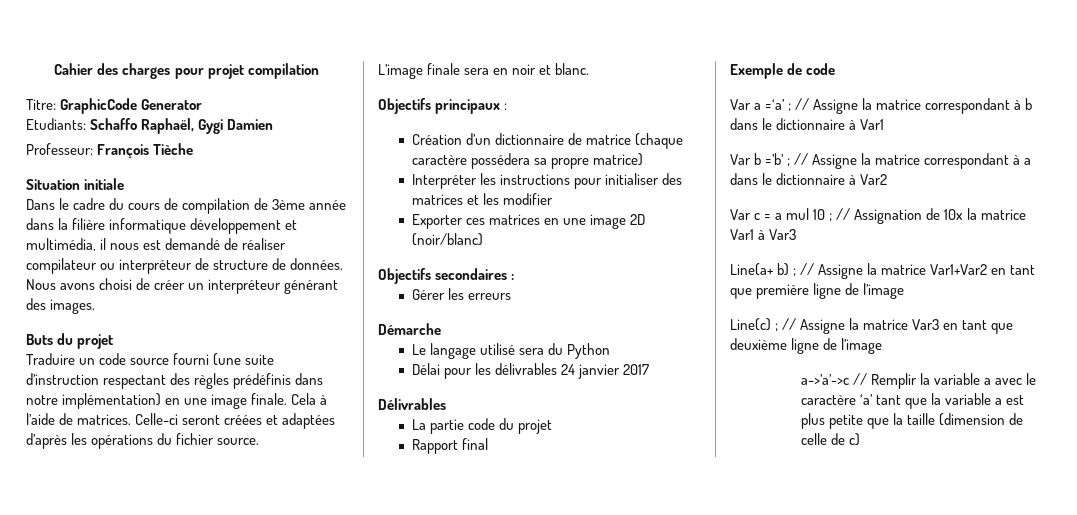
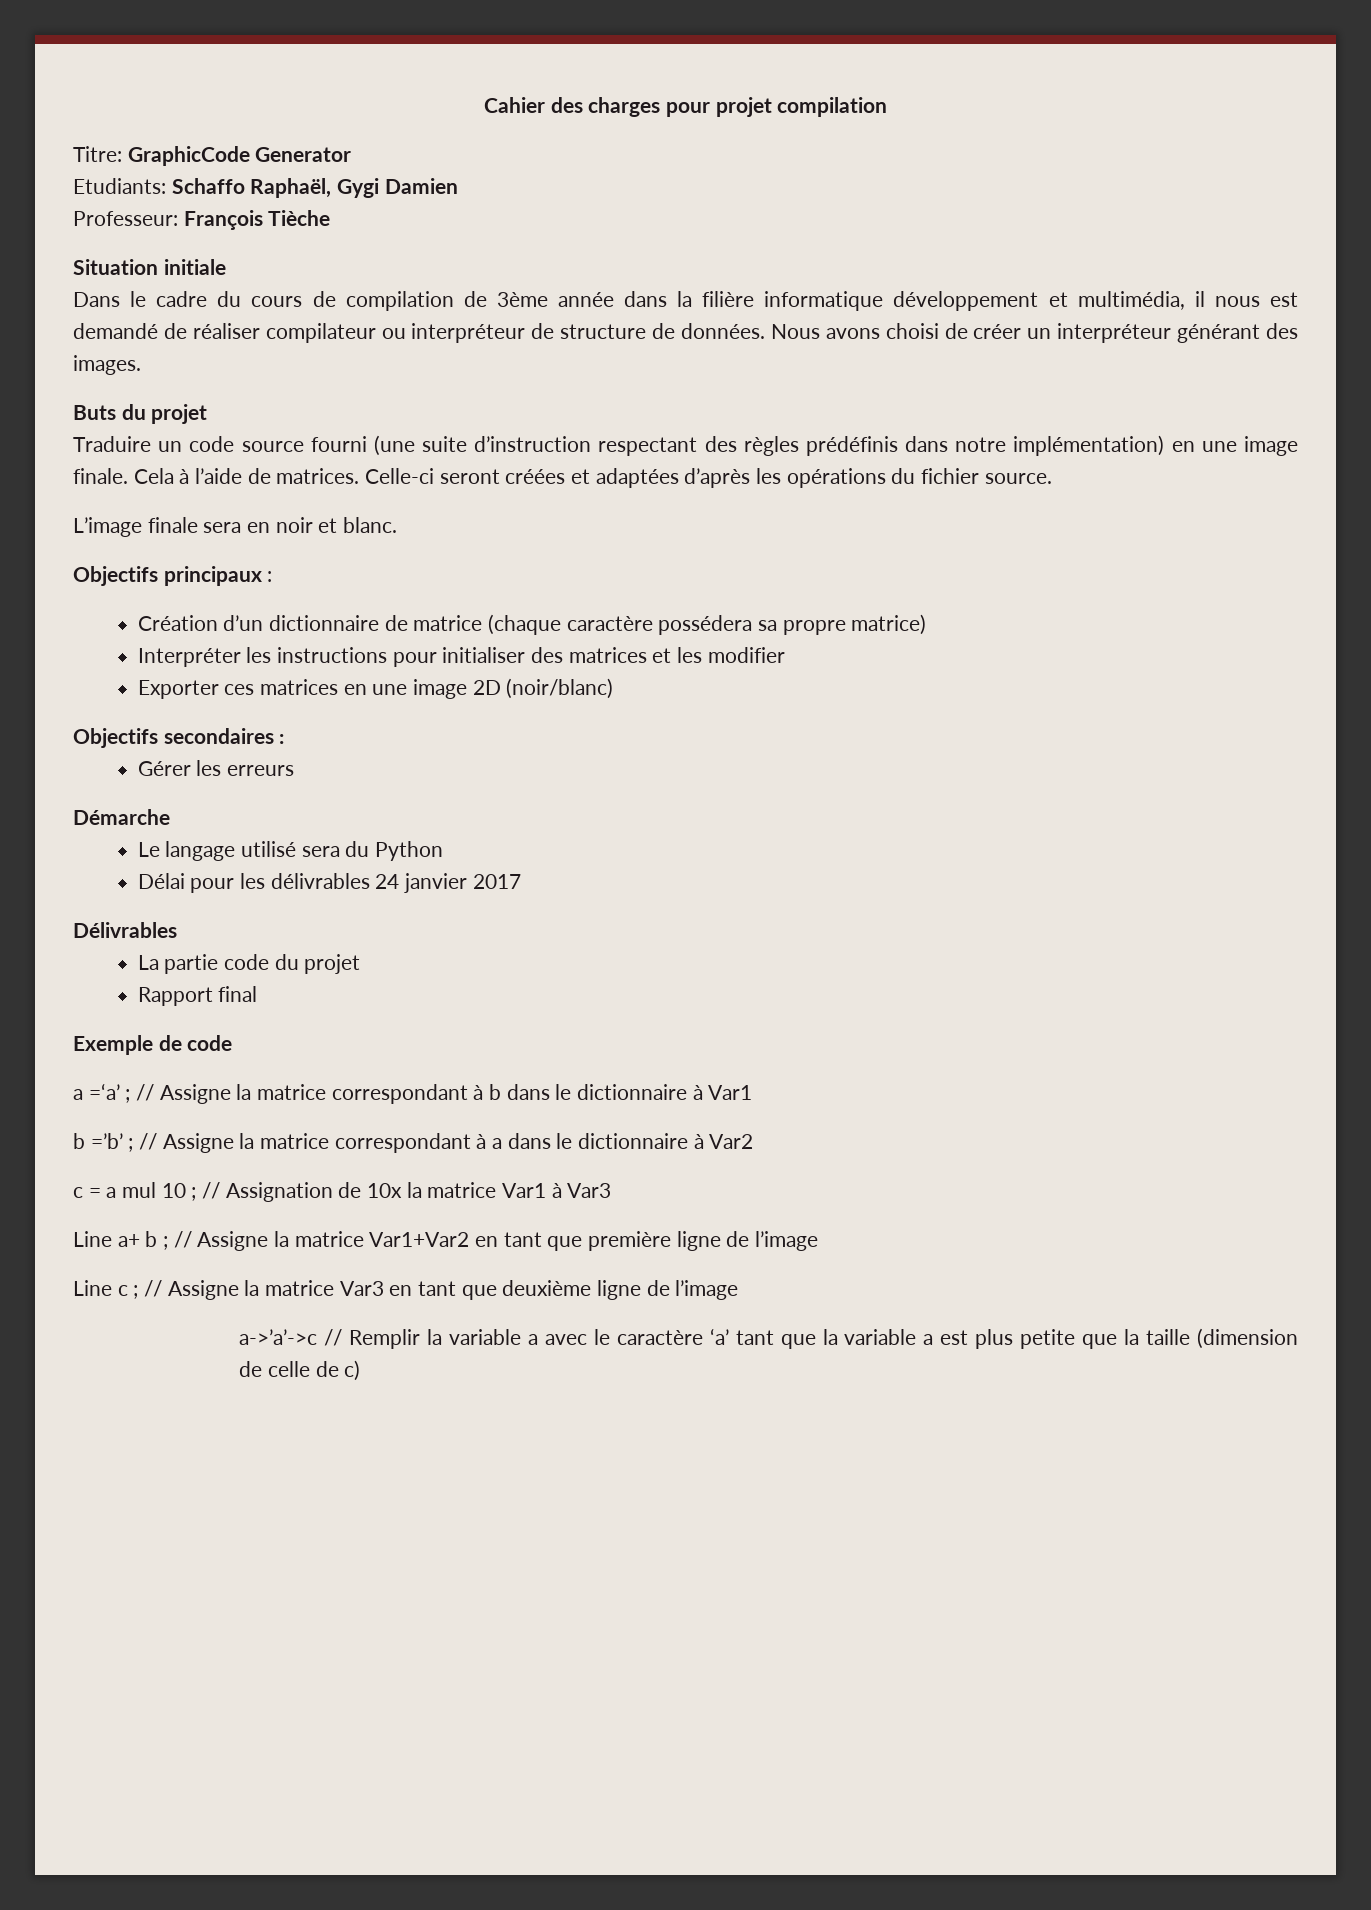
[730,99,751,110] Var -> (233, 1043) none
[730,154,751,165] Var -> (753, 1092) none
[730,209,751,220] Var -> (754, 1141) none
[730,263,790,276] Line(a+ b) -> [73,1231,158,1247] Line a+ b
[730,318,771,331] Line(c) -> [73,1280,128,1296] Line c

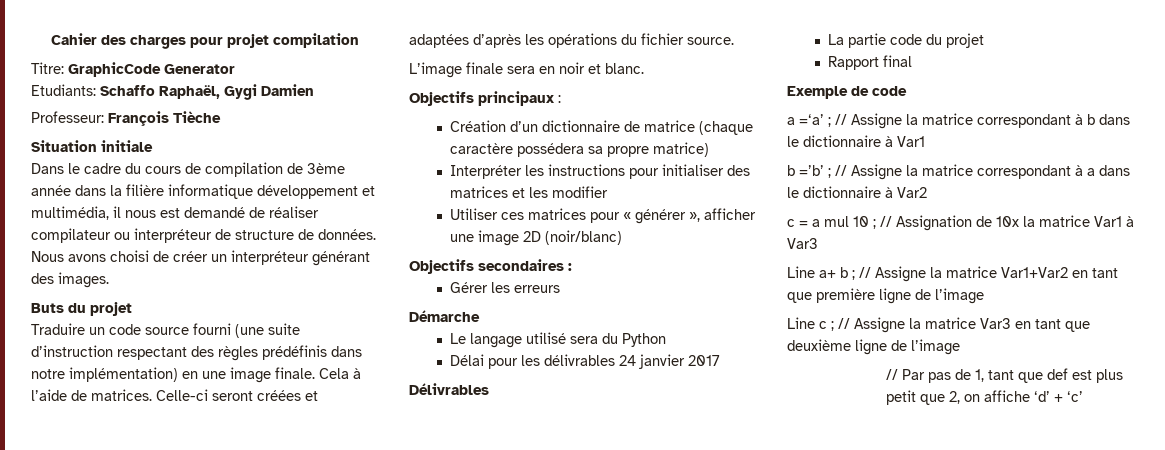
[137,680,219,699] Exporter -> [449,208,498,220] Utiliser
[343,684,367,695] en -> [589,208,756,224] pour « générer », afficher
[239,1328,1298,1349] [239,1360,361,1381] a->’a’->c // Remplir la variable a avec le caractère ‘a’ tant que la variable a est plus petite que la taille (dimension de celle de c) -> [885,368,1123,383] [885,390,1083,405] // Par pas de 1, tant que def est plus petit que 2, on affiche ‘d’ + ‘c’

